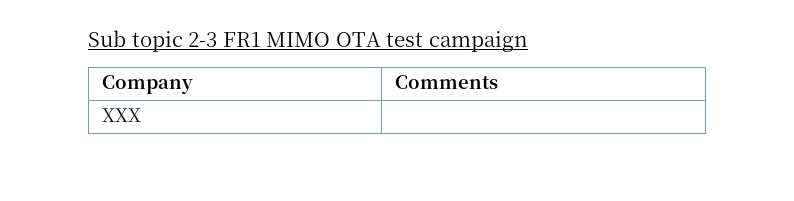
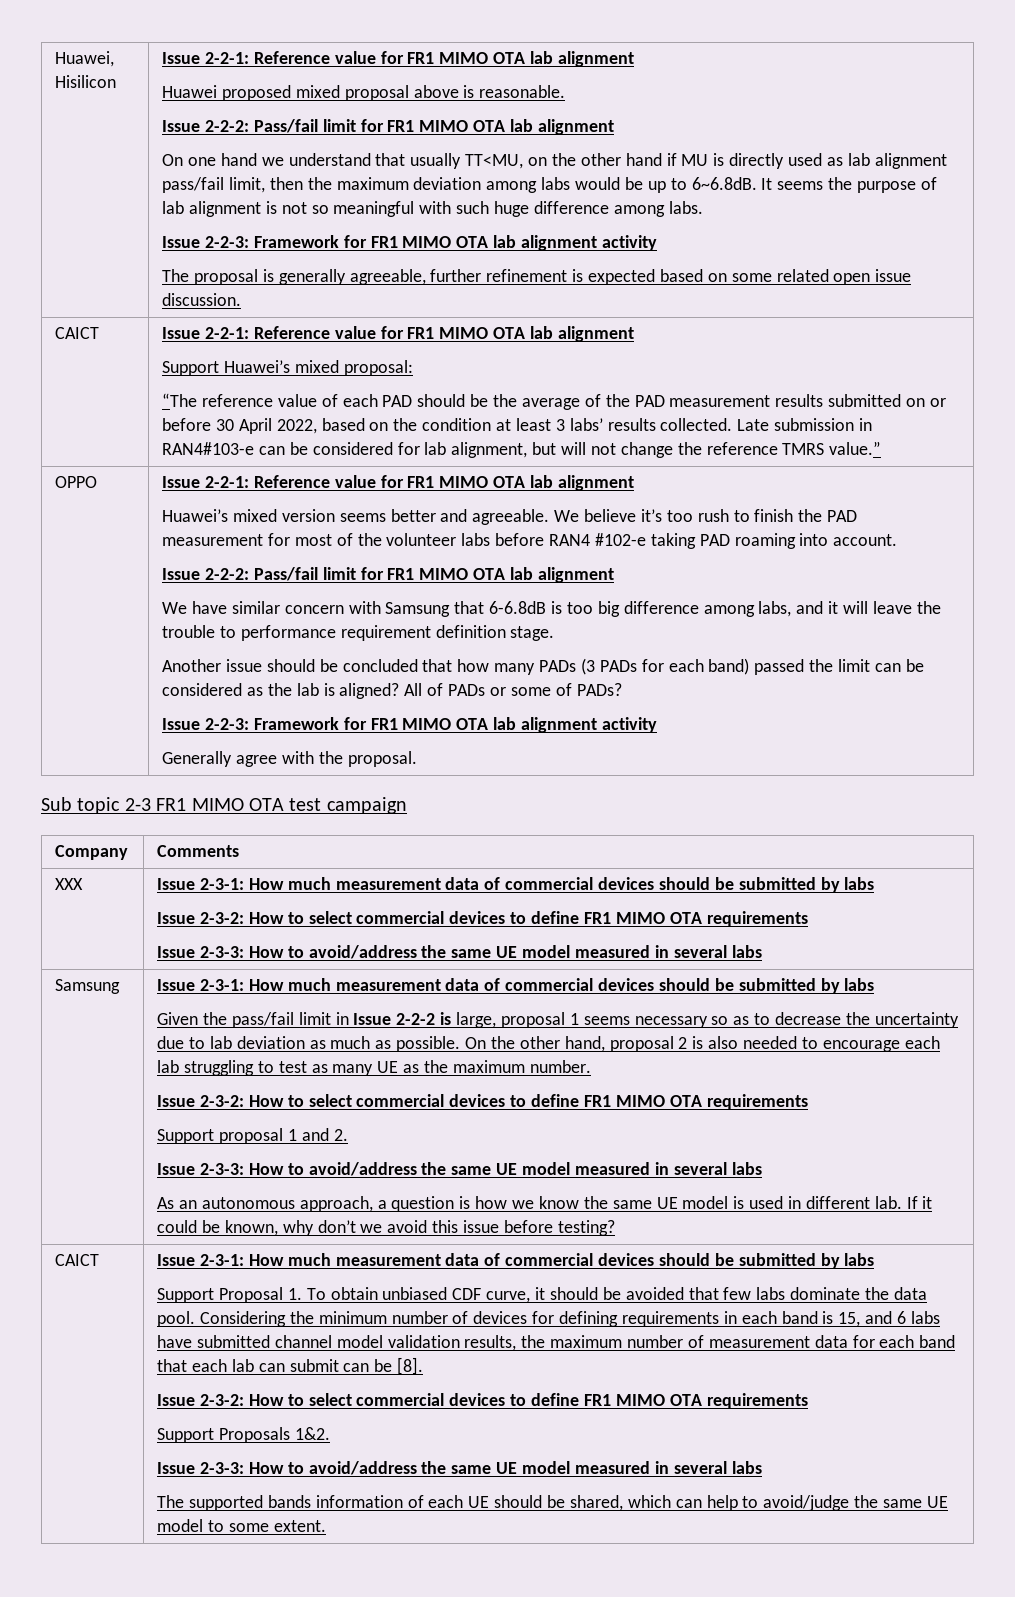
(88, 38) none -> [55,51,115,67] [55,75,117,88] [162,51,634,67] [162,85,566,101] [162,119,614,135] [162,153,947,169] [162,177,937,193] [162,201,703,217] [162,235,657,251] [162,269,912,285] [162,293,242,306] [55,327,100,339] [162,326,634,342] [162,360,413,376] [162,393,946,410] [162,418,872,434] [162,441,882,458] [55,476,98,488] [162,475,634,491] [162,509,858,525] [162,533,898,549] [162,567,614,583] [162,601,941,617] [162,625,555,641] [162,658,924,675] [162,683,622,699] [162,717,657,733] [162,751,417,767] Huawei, Hisilicon | Issue 2-2-1: Reference value for FR1 MIMO OTA lab alignment // Huawei proposed mixed proposal above is reasonable. // Issue 2-2-2: Pass/fail limit for FR1 MIMO OTA lab alignment // On one hand we understand that usually TT<MU, on the other hand if MU is directly used as lab alignment pass/fail limit, then the maximum deviation among labs would be up to 6~6.8dB. It seems the purpose of lab alignment is not so meaningful with such huge difference among labs. // Issue 2-2-3: Framework for FR1 MIMO OTA lab alignment activity // The proposal is generally agreeable, further refinement is expected based on some related open issue discussion. // CAICT | Issue 2-2-1: Reference value for FR1 MIMO OTA lab alignment // Support Huawei’s mixed proposal: // “The reference value of each PAD should be the average of the PAD measurement results submitted on or before 30 April 2022, based on the condition at least 3 labs’ results collected. Late submission in RAN4#103-e can be considered for lab alignment, but will not change the reference TMRS value.” // OPPO | Issue 2-2-1: Reference value for FR1 MIMO OTA lab alignment // Huawei’s mixed version seems better and agreeable. We believe it’s too rush to finish the PAD measurement for most of the volunteer labs before RAN4 #102-e taking PAD roaming into account. // Issue 2-2-2: Pass/fail limit for FR1 MIMO OTA lab alignment // We have similar concern with Samsung that 6-6.8dB is too big difference among labs, and it will leave the trouble to performance requirement definition stage. // Another issue should be concluded that how many PADs (3 PADs for each band) passed the limit can be considered as the lab is aligned? All of PADs or some of PADs? // Issue 2-2-3: Framework for FR1 MIMO OTA lab alignment activity // Generally agree with the proposal. //
(141, 115) none -> [157,877,875,893] [157,911,808,927] [157,945,762,959] [55,979,121,994] [157,978,875,994] [157,1012,959,1028] [157,1036,940,1052] [157,1060,591,1076] [157,1094,808,1110] [157,1128,348,1144] [157,1162,762,1176] [157,1196,933,1212] [157,1220,615,1236] [55,1254,100,1266] [157,1253,875,1269] [157,1287,927,1303] [157,1311,940,1327] [157,1335,956,1351] [157,1357,424,1375] [157,1393,808,1409] [157,1427,330,1443] [157,1461,762,1475] [157,1495,948,1511] [157,1519,326,1532] Issue 2-3-1: How much measurement data of commercial devices should be submitted by labs // Issue 2-3-2: How to select commercial devices to define FR1 MIMO OTA requirements // Issue 2-3-3: How to avoid/address the same UE model measured in several labs // Samsung | Issue 2-3-1: How much measurement data of commercial devices should be submitted by labs // Given the pass/fail limit in Issue 2-2-2 is large, proposal 1 seems necessary so as to decrease the uncertainty due to lab deviation as much as possible. On the other hand, proposal 2 is also needed to encourage each lab struggling to test as many UE as the maximum number. // Issue 2-3-2: How to select commercial devices to define FR1 MIMO OTA requirements // Support proposal 1 and 2. // Issue 2-3-3: How to avoid/address the same UE model measured in several labs // As an autonomous approach, a question is how we know the same UE model is used in different lab. If it could be known, why don’t we avoid this issue before testing? // CAICT | Issue 2-3-1: How much measurement data of commercial devices should be submitted by labs // Support Proposal 1. To obtain unbiased CDF curve, it should be avoided that few labs dominate the data pool. Considering the minimum number of devices for defining requirements in each band is 15, and 6 labs have submitted channel model validation results, the maximum number of measurement data for each band that each lab can submit can be [8]. // Issue 2-3-2: How to select commercial devices to define FR1 MIMO OTA requirements // Support Proposals 1&2. // Issue 2-3-3: How to avoid/address the same UE model measured in several labs // The supported bands information of each UE should be shared, which can help to avoid/judge the same UE model to some extent.

